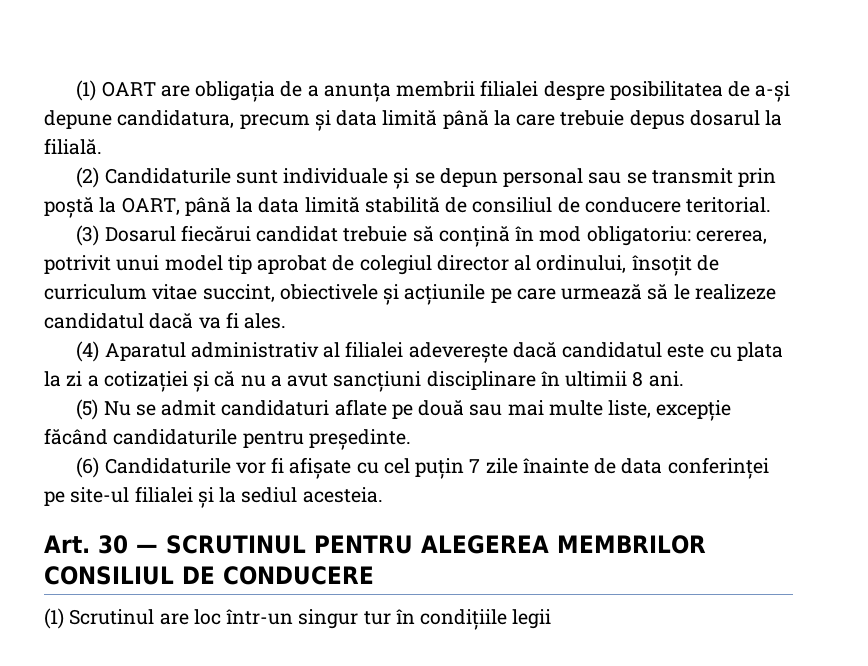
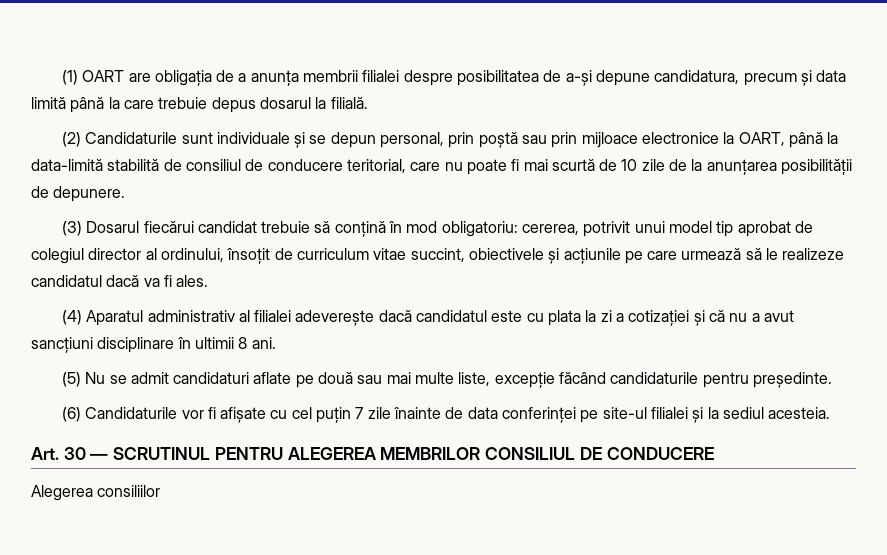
[503,168,777,187] [44,197,94,218] personal sau se transmit prin poștă -> [380,132,720,148] personal, prin poștă sau prin mijloace electronice
[258,197,360,213] data limită -> [31,159,103,171] data-limită
[686,197,772,213] teritorial. -> [346,159,853,175] [31,186,126,202] teritorial, care nu poate fi mai scurtă de 10 zile de la anunțarea posibilității de depunere.
[44,608,552,630] (1) Scrutinul are loc într-un singur tur în condițiile legii -> [31,485,161,501] Alegerea consiliilor

